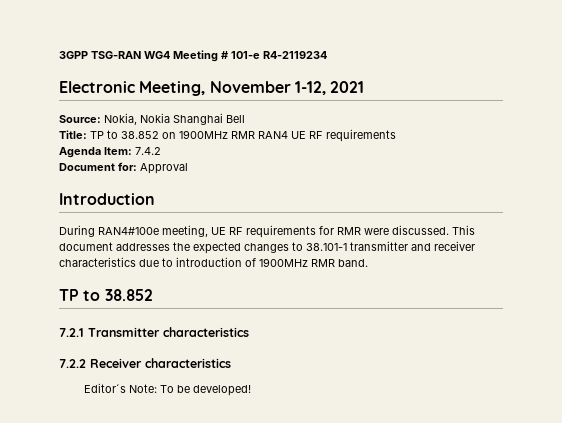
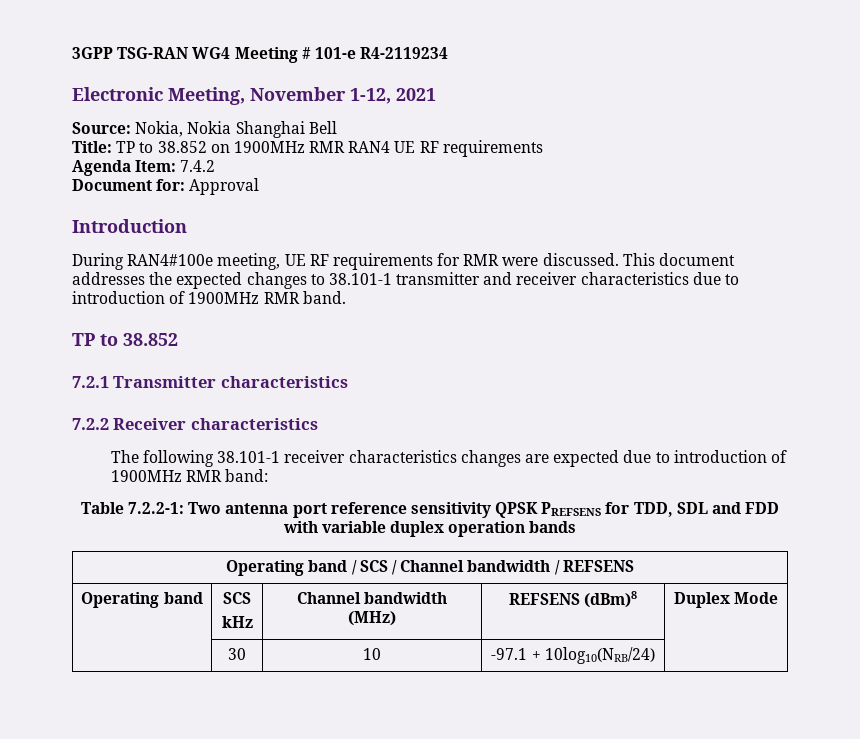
[83,383,251,396] Editor´s Note: To be developed! -> [110,450,787,467] [110,469,269,482] [80,502,780,518] [282,521,577,537] [226,560,634,576] [81,592,203,608] [223,592,251,604] [221,616,253,628] [296,592,448,604] [347,611,396,626] [508,591,638,608] [673,592,779,608] [228,648,246,660] [362,648,381,660] [491,647,655,664] The following 38.101-1 receiver characteristics changes are expected due to introduction of 1900MHz RMR band: // Table 7.2.2-1: Two antenna port reference sensitivity QPSK PREFSENS for TDD, SDL and FDD with variable duplex operation bands // Operating band / SCS / Channel bandwidth / REFSENS // Operating band | SCS // kHz | Channel bandwidth (MHz) | REFSENS (dBm)8 | Duplex Mode // | 30 | 10 | -97.1 + 10log10(NRB/24) |

